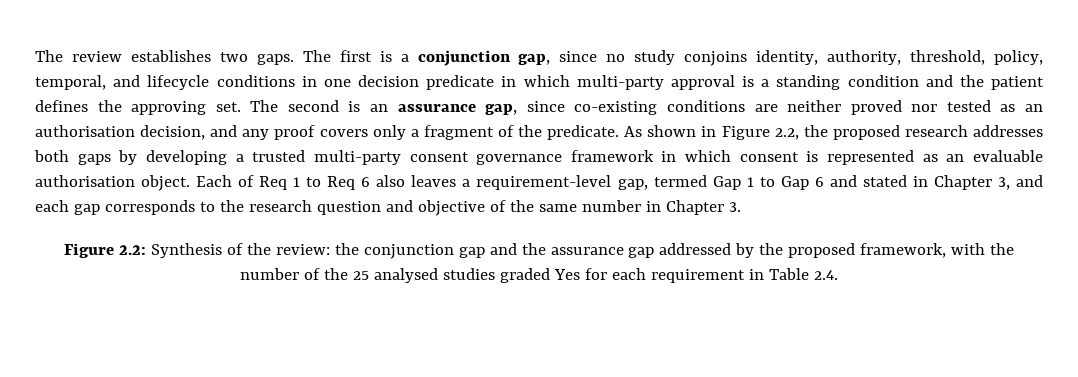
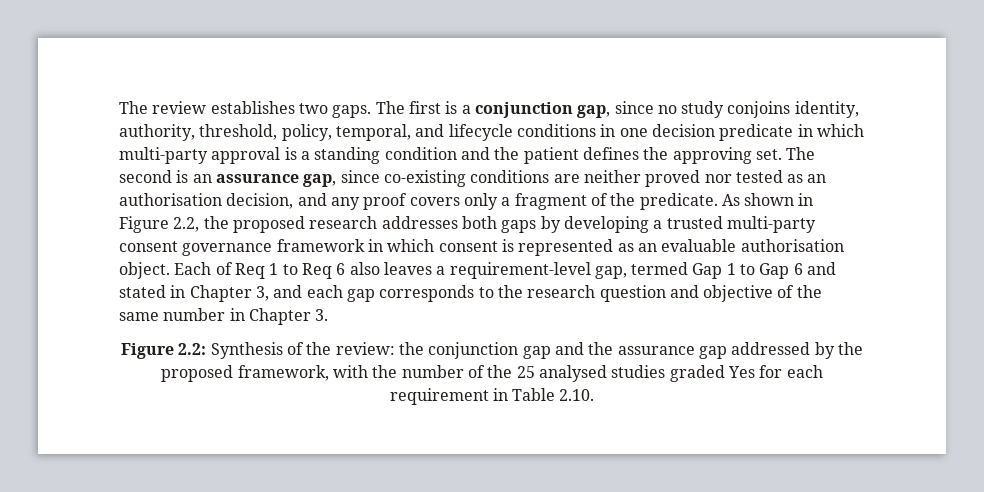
[813,270,838,280] 2.4. -> [559,389,595,401] 2.10.

